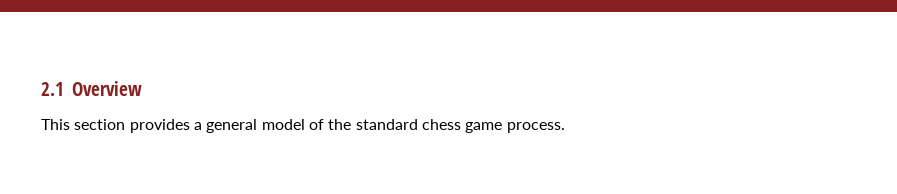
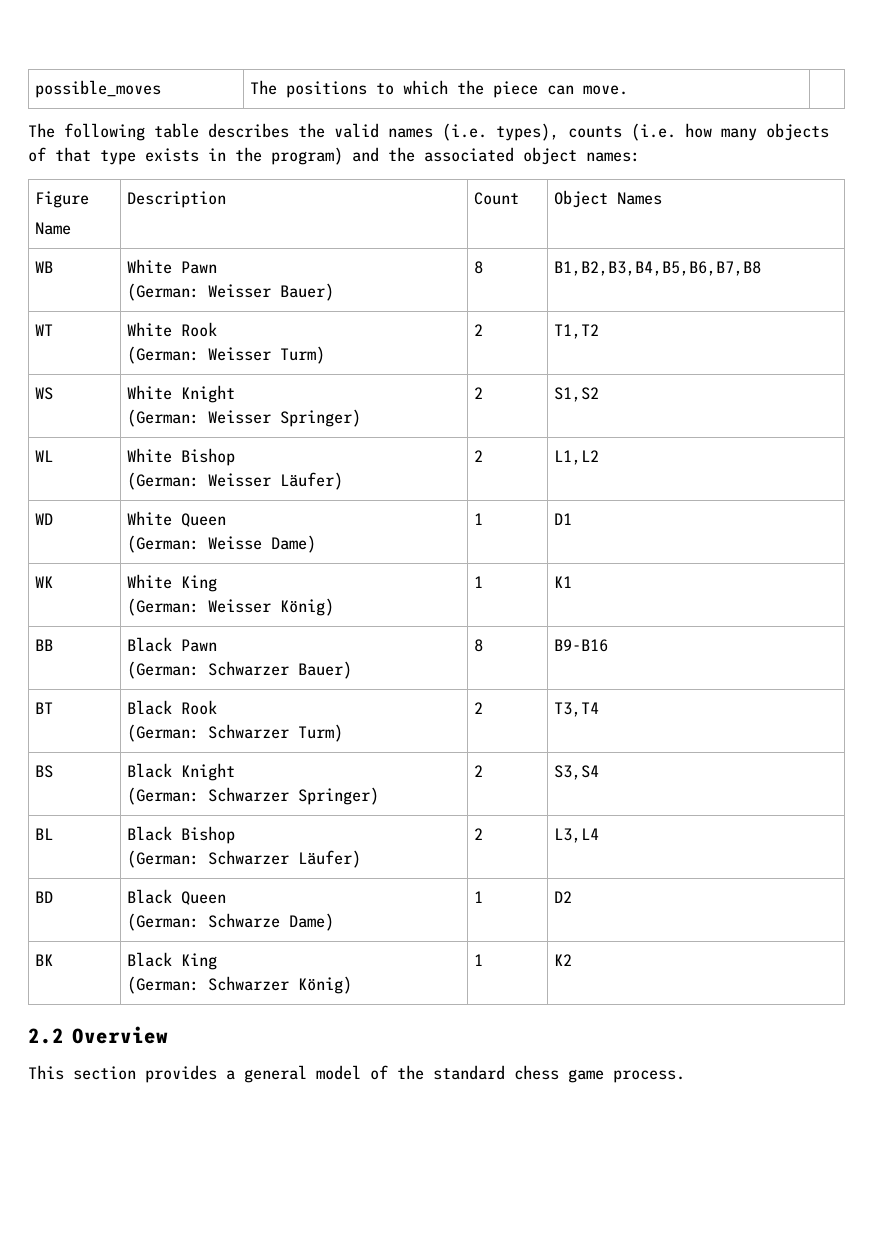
[41,82,64,96] 2.1 -> [35,80,162,98] [250,80,629,98] [28,123,829,141] [28,147,640,165] [35,191,90,208] [35,222,72,235] [127,191,227,208] [474,192,520,205] [554,190,663,208] [35,261,54,273] [127,259,218,274] [127,283,335,301] [474,261,484,274] [554,261,762,276] [35,324,54,336] [127,322,218,337] [127,346,326,364] [474,324,484,336] [554,324,600,339] [35,387,54,400] [127,385,236,403] [127,409,362,427] [474,387,484,399] [554,387,600,402] [35,450,54,462] [127,448,236,466] [127,472,344,490] [474,450,484,462] [554,450,600,465] [35,513,54,525] [127,511,227,527] [127,535,317,553] [474,513,484,525] [554,513,573,525] [35,576,54,588] [127,574,218,592] [127,598,335,616] [474,576,484,588] [554,576,573,588] [35,639,54,651] [127,637,218,652] [127,661,353,679] [474,639,484,652] [554,639,609,652] [35,702,54,714] [127,700,218,715] [127,724,344,742] [474,702,484,714] [554,702,600,717] [35,765,54,778] [127,763,236,781] [127,787,380,805] [474,765,484,777] [554,765,600,780] [35,828,54,840] [127,826,236,844] [127,850,362,868] [474,828,484,840] [554,828,600,843] [35,891,54,903] [127,889,227,905] [127,913,335,931] [474,891,484,903] [554,891,573,903] [35,954,54,966] [127,952,218,970] [127,976,353,994] [474,954,484,966] [554,954,573,966] [28,1028,64,1044] possible_moves | The positions to which the piece can move. | // The following table describes the valid names (i.e. types), counts (i.e. how many objects of that type exists in the program) and the associated object names: // Figure // Name | Description | Count | Object Names // WB | White Pawn // (German: Weisser Bauer) | 8 | B1,B2,B3,B4,B5,B6,B7,B8 // WT | White Rook // (German: Weisser Turm) | 2 | T1,T2 // WS | White Knight // (German: Weisser Springer) | 2 | S1,S2 // WL | White Bishop // (German: Weisser Läufer) | 2 | L1,L2 // WD | White Queen // (German: Weisse Dame) | 1 | D1 // WK | White King // (German: Weisser König) | 1 | K1 // BB | Black Pawn // (German: Schwarzer Bauer) | 8 | B9-B16 // BT | Black Rook // (German: Schwarzer Turm) | 2 | T3,T4 // BS | Black Knight // (German: Schwarzer Springer) | 2 | S3,S4 // BL | Black Bishop // (German: Schwarzer Läufer) | 2 | L3,L4 // BD | Black Queen // (German: Schwarze Dame) | 1 | D2 // BK | Black King // (German: Schwarzer König) | 1 | K2 // 2.2

